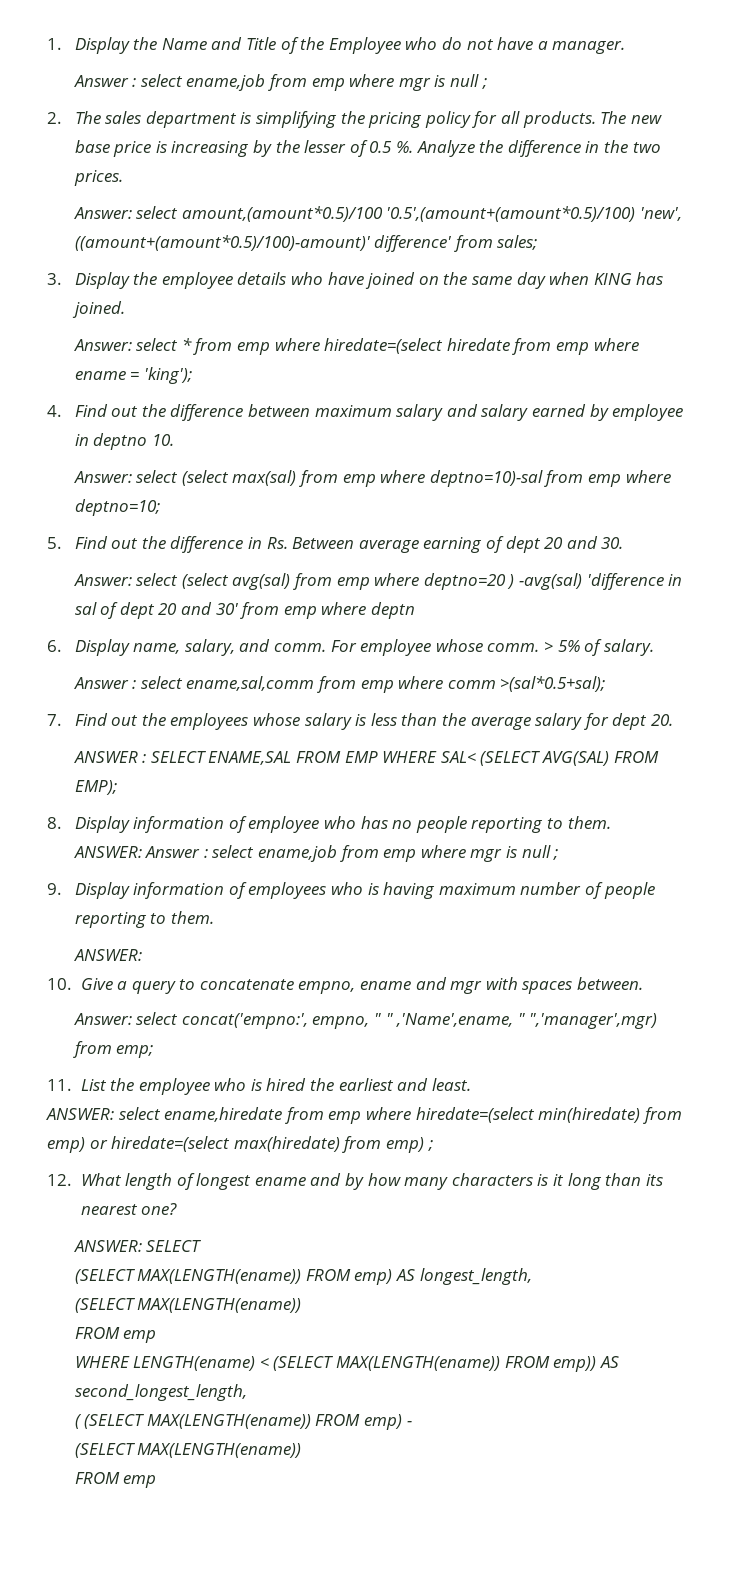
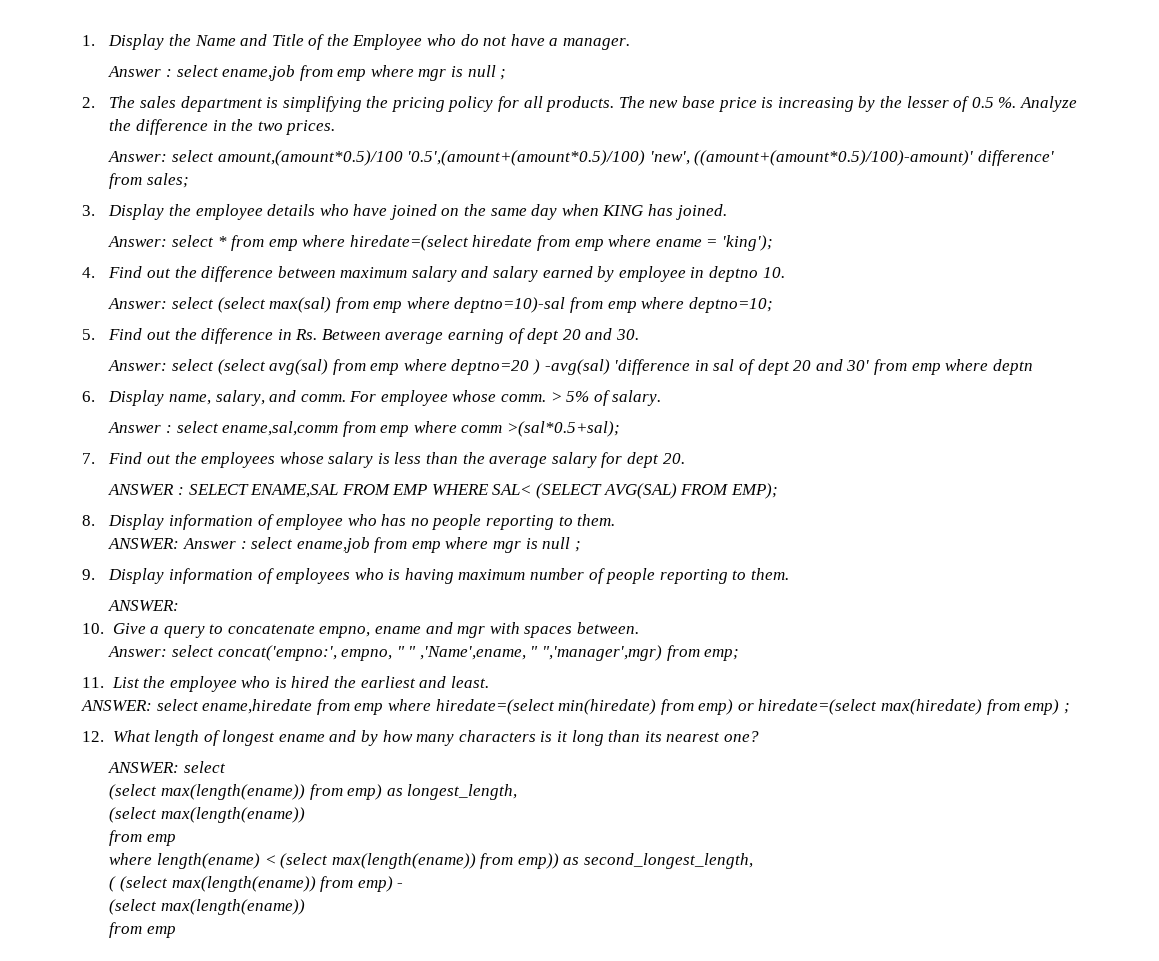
[146,1240,202,1252] [74,1268,532,1285] [74,1298,302,1313] [74,1327,157,1343] [74,1356,619,1372] SELECT // (SELECT MAX(LENGTH(ename)) FROM emp) AS longest_length, // (SELECT MAX(LENGTH(ename)) // FROM emp // WHERE LENGTH(ename) < (SELECT MAX(LENGTH(ename)) FROM emp)) AS -> [183,761,226,773] [109,784,518,800] [109,807,305,823] [109,830,176,846] [109,853,580,869] select // (select max(length(ename)) from emp) as longest_length, // (select max(length(ename)) // from emp // where length(ename) < (select max(length(ename)) from emp)) as
[84,1414,361,1429] (SELECT MAX(LENGTH(ename)) FROM -> [119,876,354,892] (select max(length(ename)) from
[74,1443,302,1458] [74,1472,120,1484] (SELECT MAX(LENGTH(ename)) // FROM -> [109,899,305,915] [109,922,143,938] (select max(length(ename)) // from

